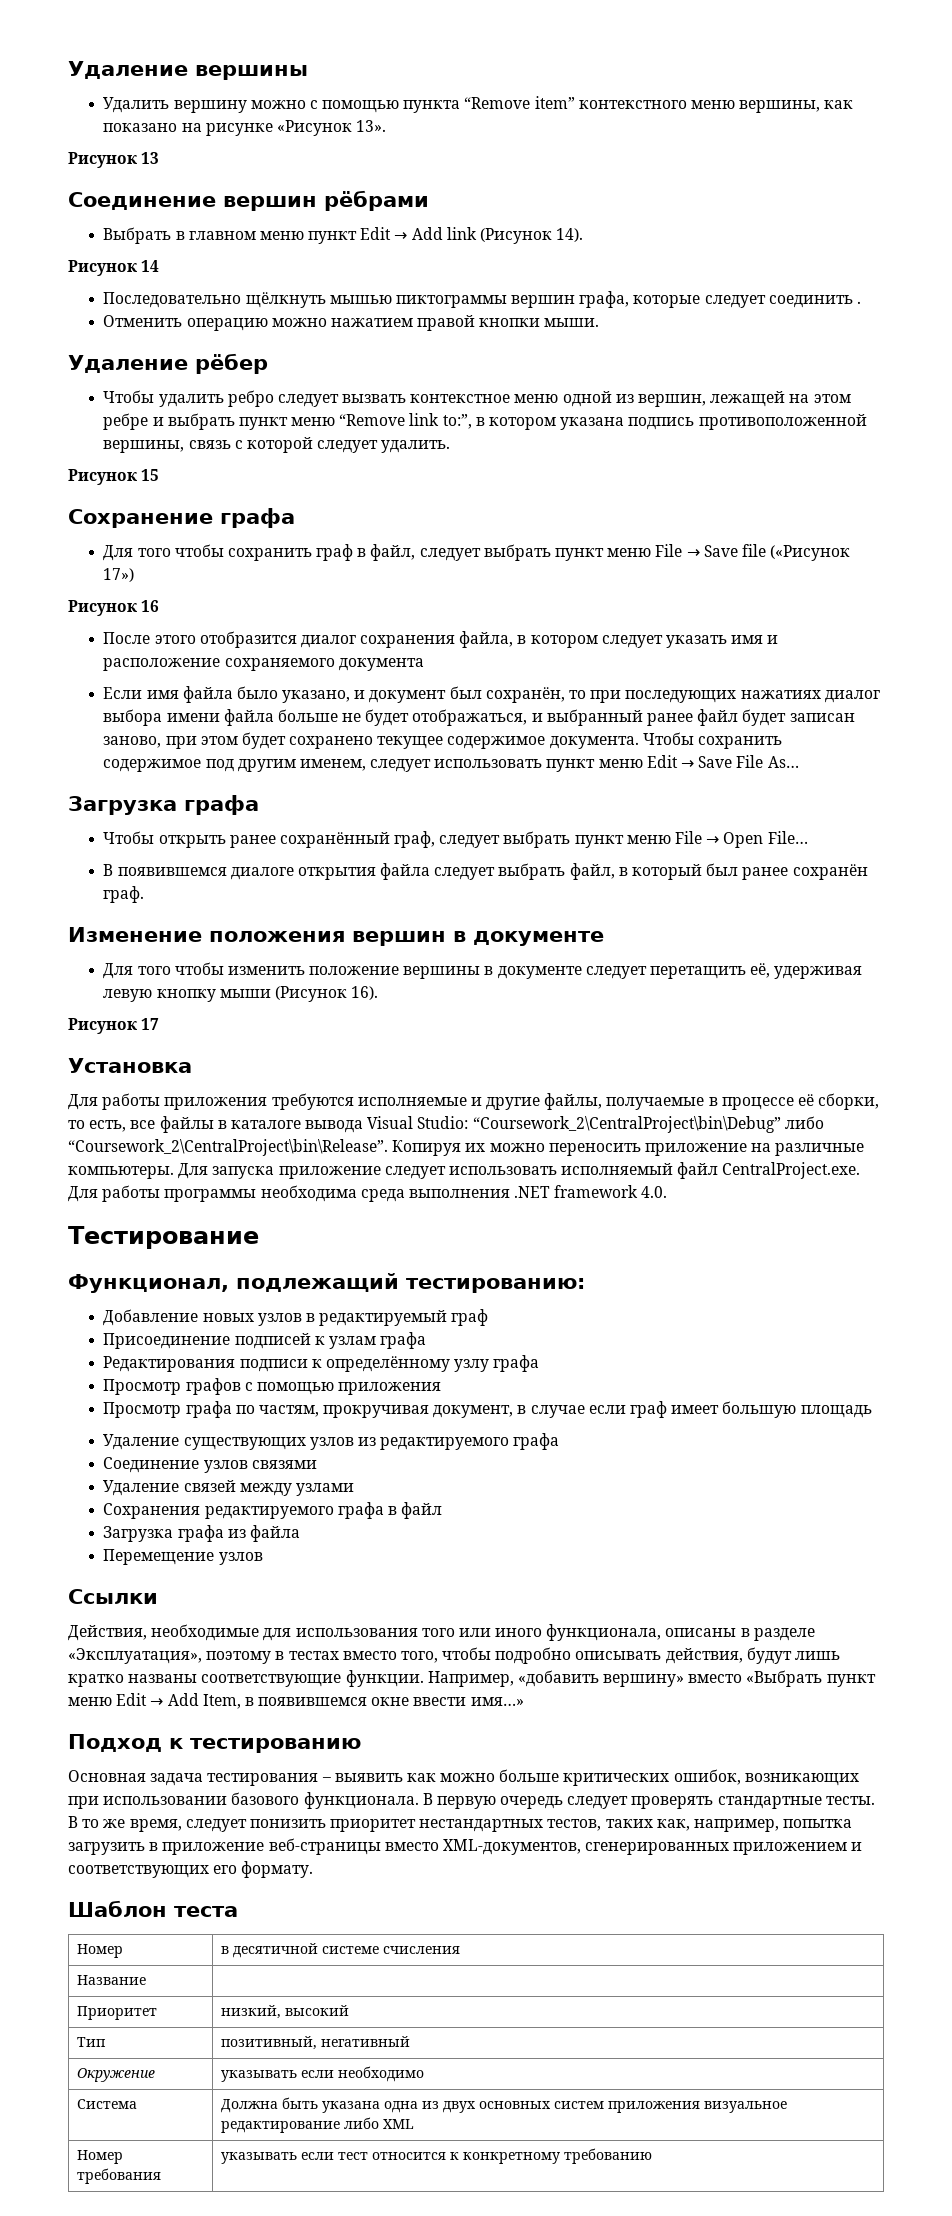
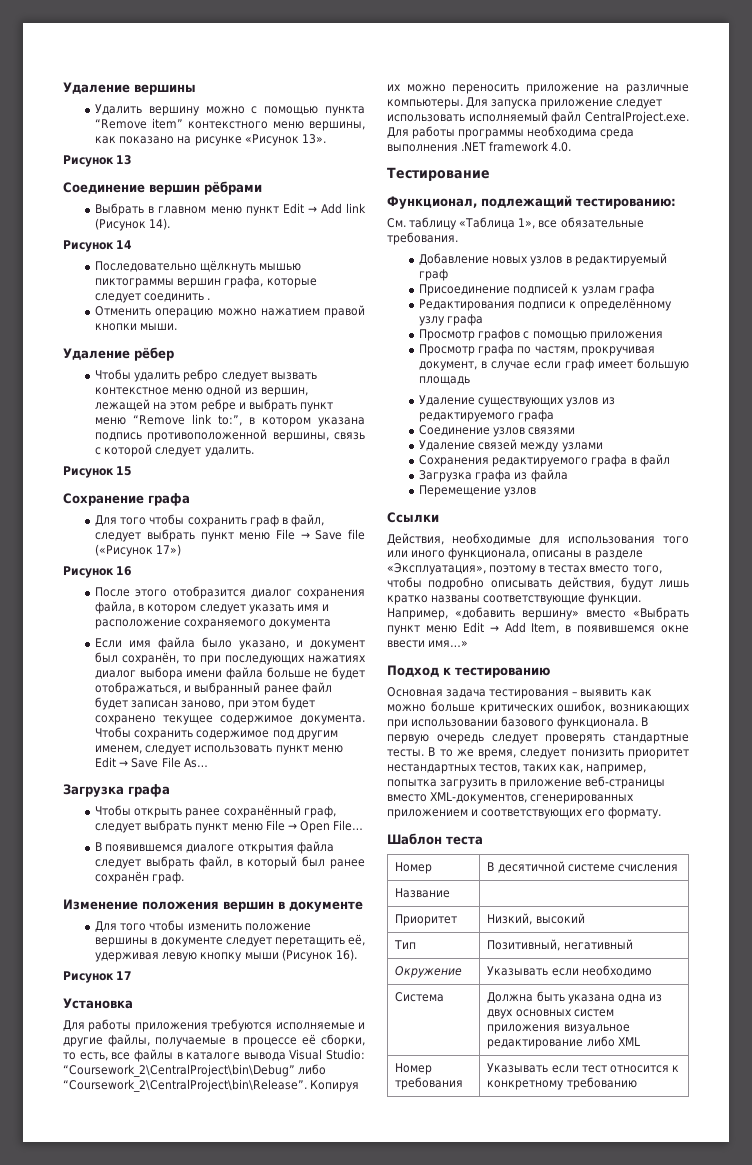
(585, 1285) none -> [387,217,644,230] [387,232,458,245] // См. таблицу «Таблица 1», все обязательные требования.
[221,1946,230,1954] в -> [487,862,495,871] В
[221,2005,282,2019] низкий, -> [487,913,533,925] Низкий,
[221,2036,318,2050] позитивный, -> [487,939,561,951] Позитивный,
[221,2070,298,2082] указывать -> [487,966,549,976] Указывать
[221,2152,298,2164] указывать -> [487,1063,549,1073] Указывать

